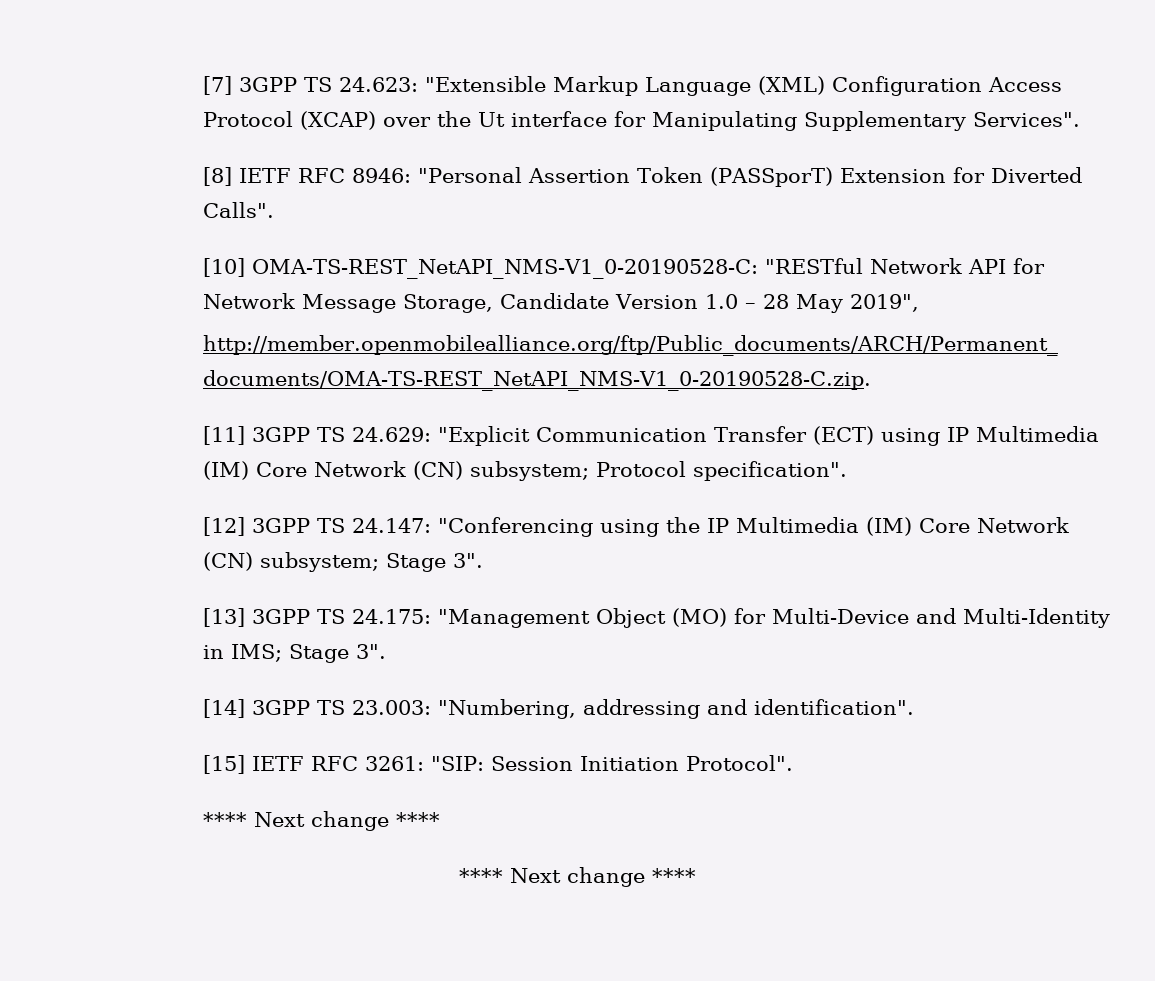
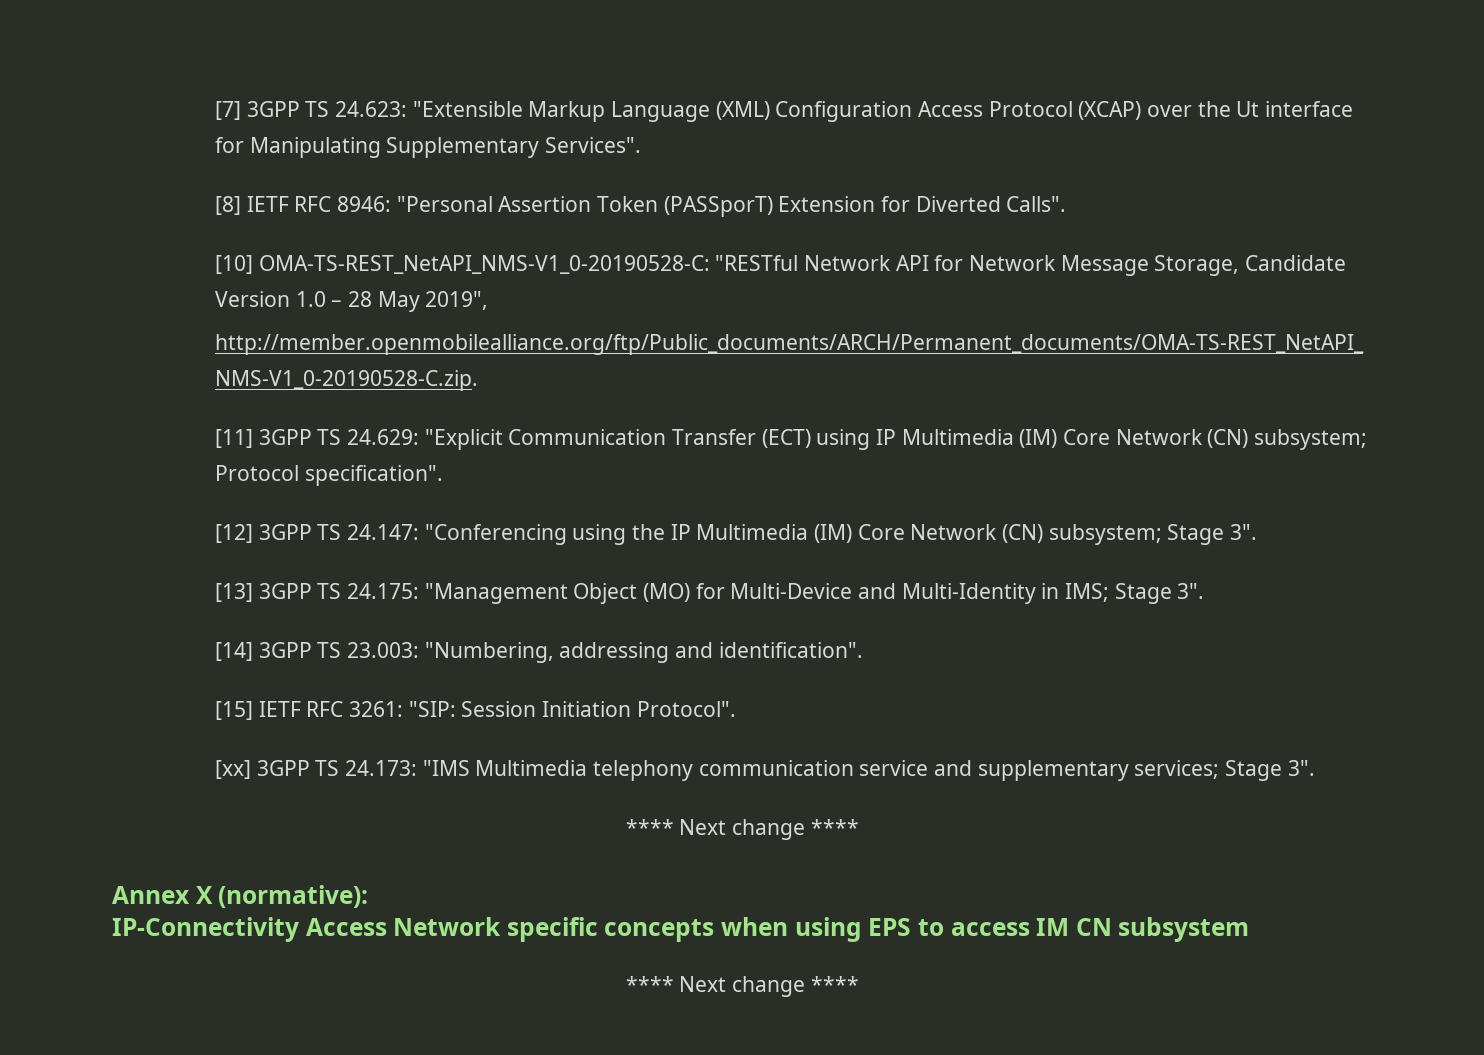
[202,811,440,831] **** Next change **** -> [215,760,1315,781] [625,819,859,840] [112,885,369,908] [112,917,1250,942] [xx] 3GPP TS 24.173: "IMS Multimedia telephony communication service and supplementary services; Stage 3". // **** Next change **** // Annex X (normative): // IP-Connectivity Access Network specific concepts when using EPS to access IM CN subsystem

